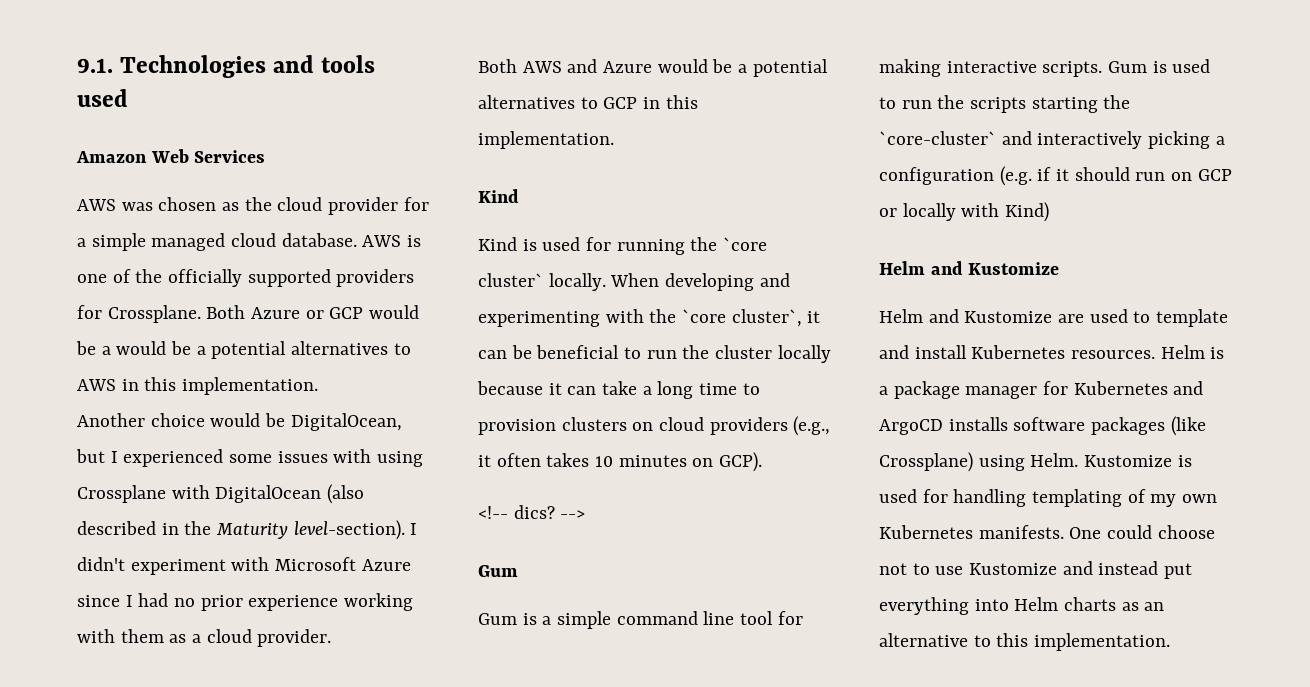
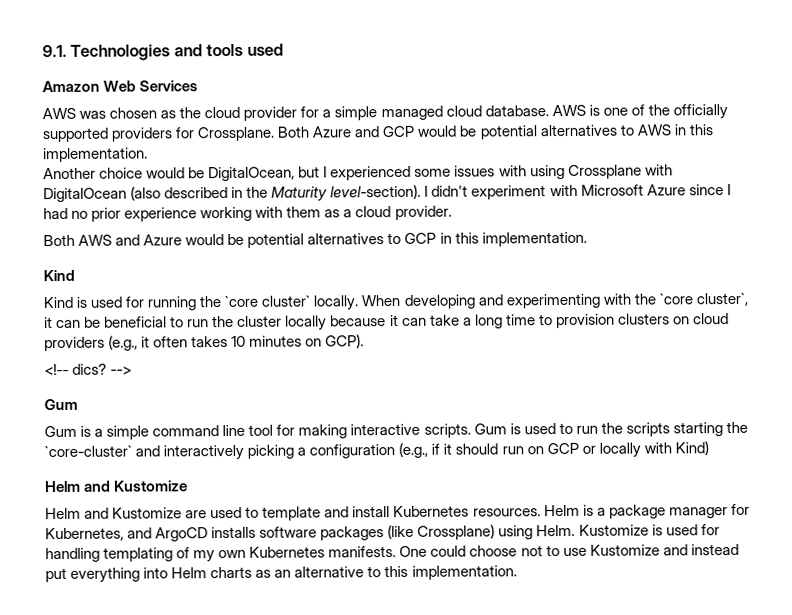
[305,310,324,319] or -> [354,126,380,138] and
[101,341,206,355] a would be a -> (477, 131) none
[738,64,748,73] a -> (245, 239) none
[999,166,1032,186] (e.g. -> [398,442,429,458] (e.g.,
[1073,381,1168,395] Kubernetes -> [45,527,124,542] Kubernetes,

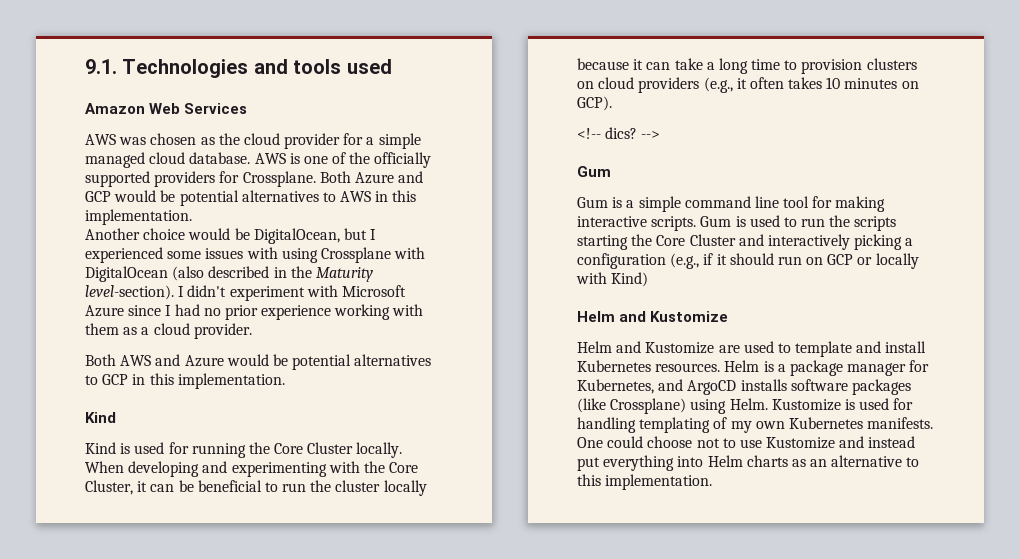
[224,295,311,308] `core cluster` -> [274,442,354,454] Core Cluster
[658,292,748,307] `core cluster`, -> [389,462,419,473] [85,480,133,495] Core Cluster,
[44,445,132,458] `core-cluster` -> [656,234,736,246] Core Cluster

